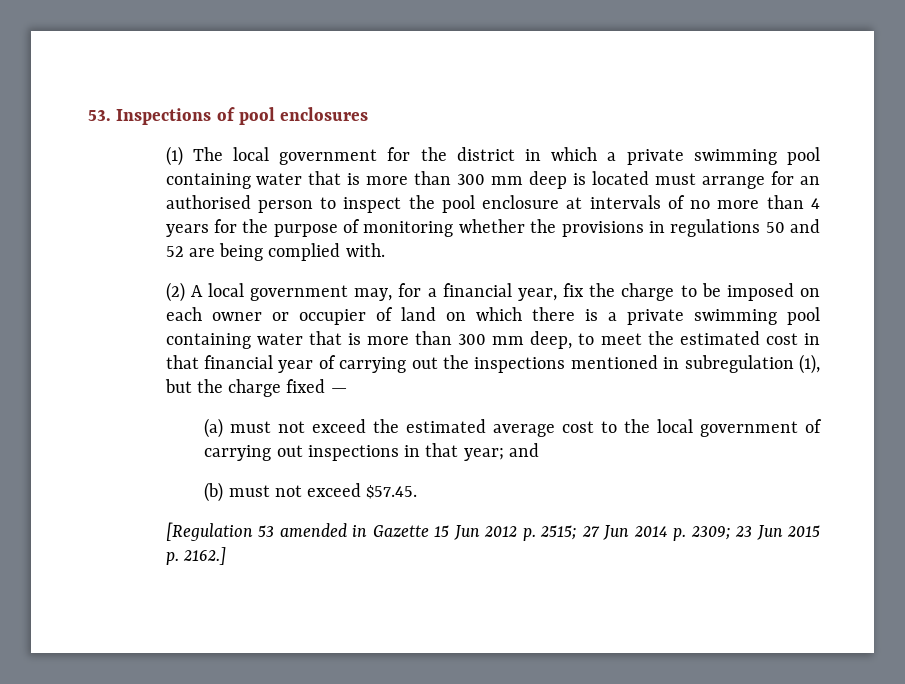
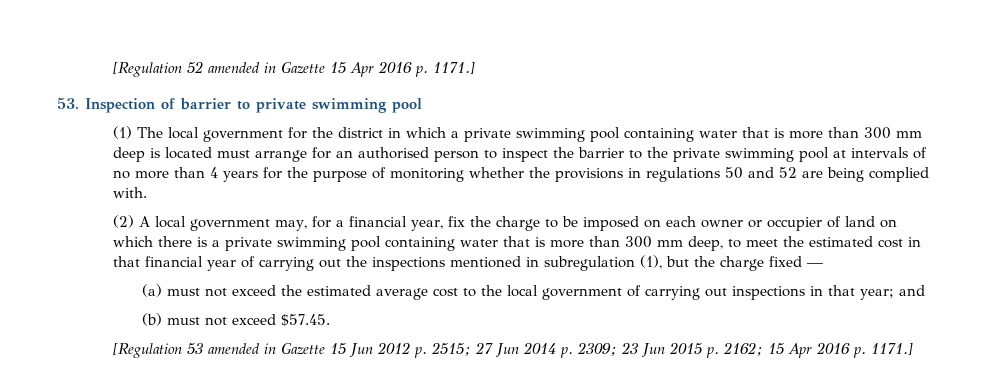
[88,107,369,125] 53. Inspections of pool enclosures -> [113,61,476,77] [57,97,422,113] [Regulation 52 amended in Gazette 15 Apr 2016 p. 1171.] // 53. Inspection of barrier to private swimming pool
[441,195,560,213] pool enclosure -> [578,147,830,162] barrier to the private swimming pool
[182,547,226,565] 2162.] -> [723,342,914,358] 2162; 15 Apr 2016 p. 1171.]

